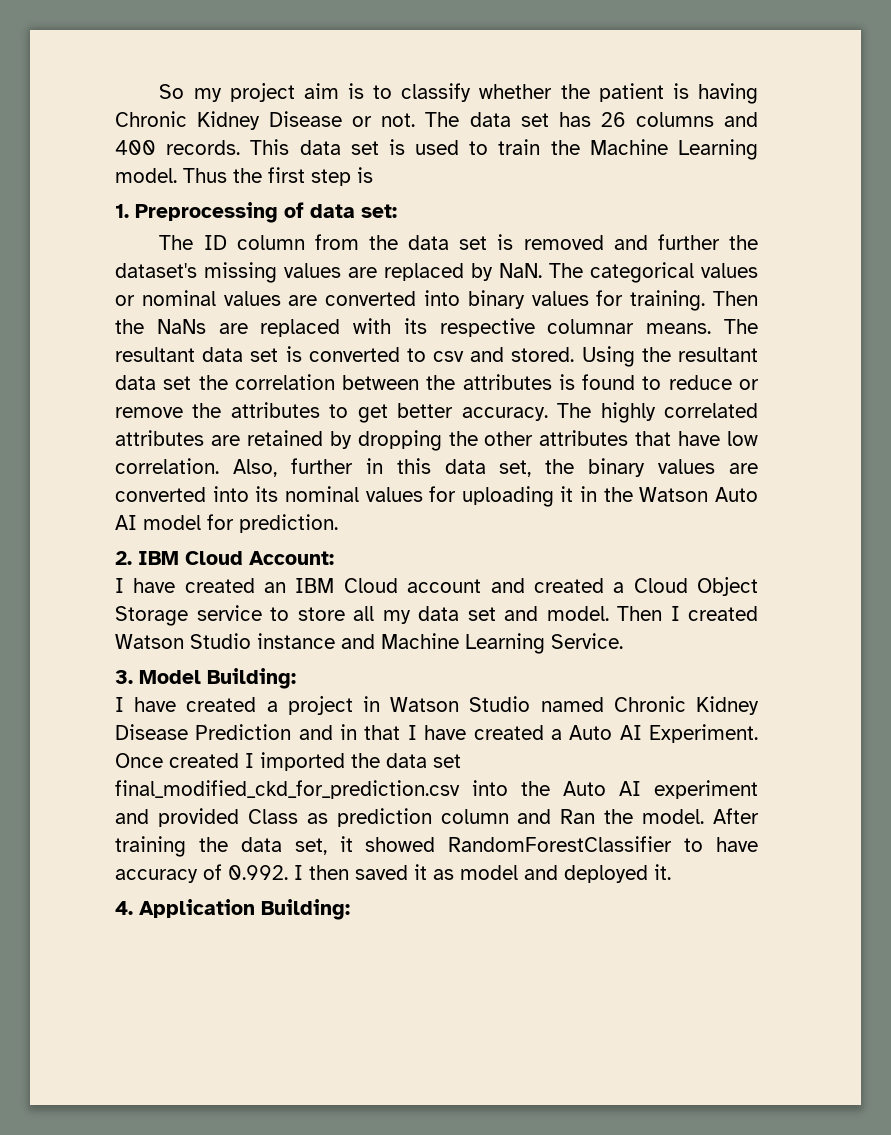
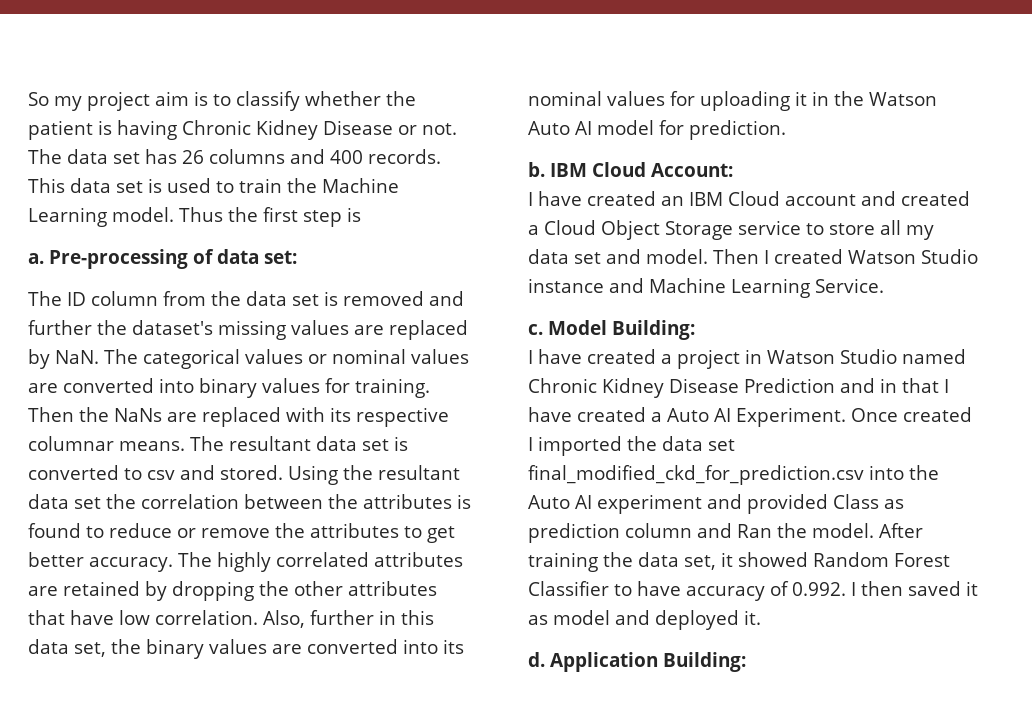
[115,202,278,223] 1. Preprocessing -> [28,249,188,269] a. Pre-processing
[115,551,132,565] 2. -> [528,162,545,177] b.
[115,670,133,684] 3. -> [528,324,543,335] c.
[448,836,673,852] RandomForestClassifier -> [813,552,950,567] [528,581,609,596] Random Forest Classifier
[115,901,133,915] 4. -> [528,652,545,667] d.

